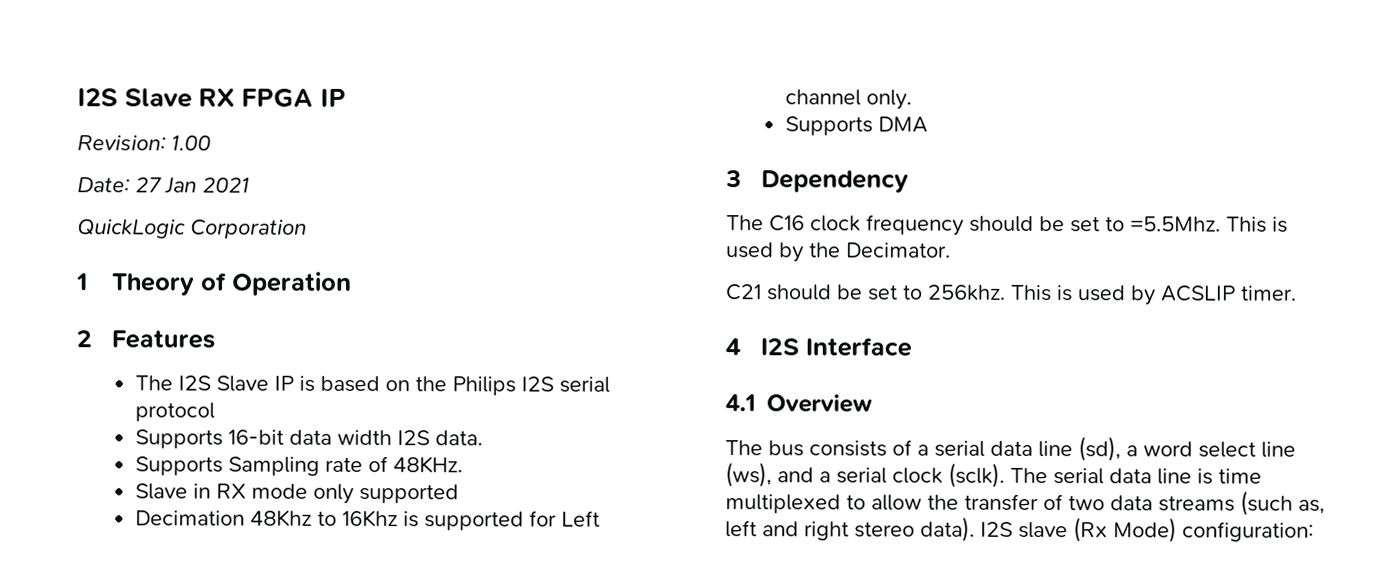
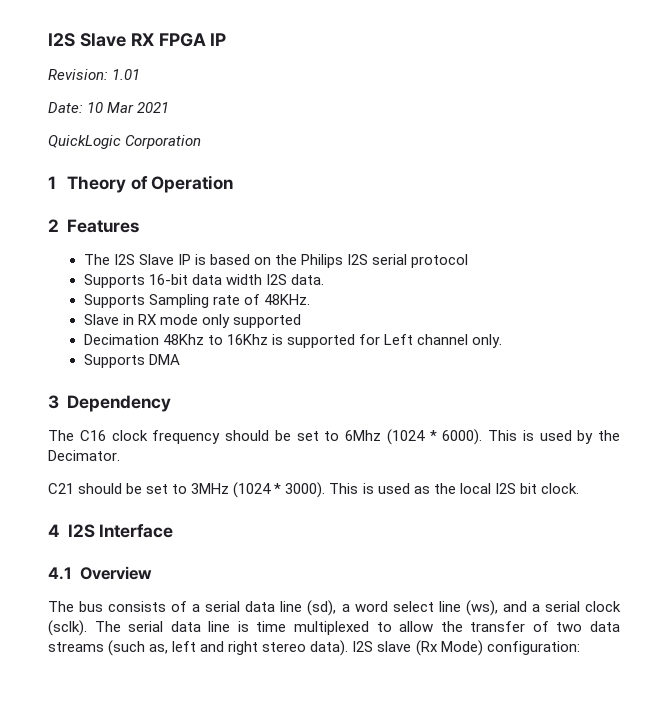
[171,135,211,151] 1.00 -> [112,69,141,80] 1.01
[135,177,197,194] 27 Jan -> [87,102,135,113] 10 Mar
[1130,216,1221,232] =5.5Mhz. -> [345,429,483,445] 6Mhz (1024 * 6000).
[927,284,1297,306] 256khz. This is used by ACSLIP timer. -> [191,482,579,498] 3MHz (1024 * 3000). This is used as the local I2S bit clock.

